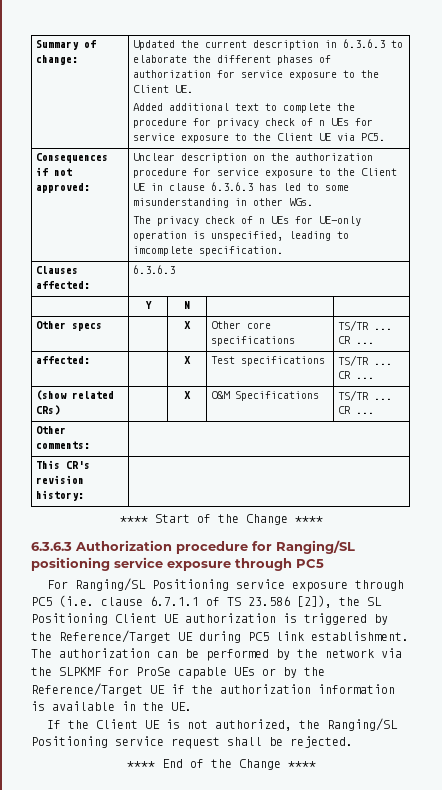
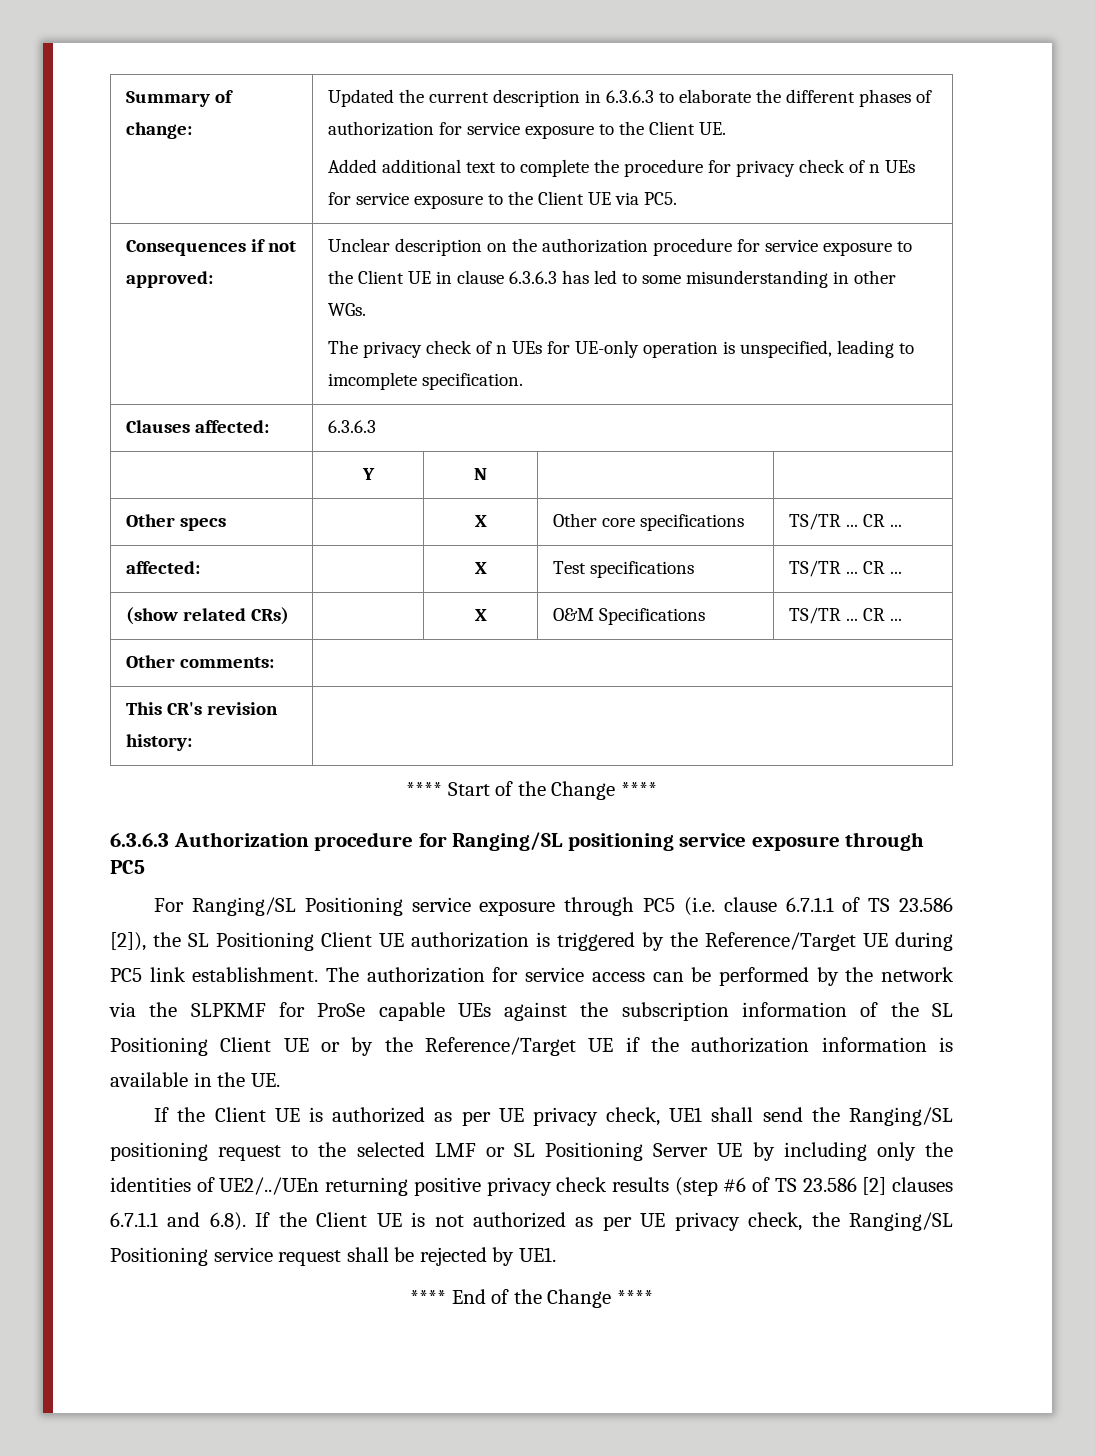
(150, 653) none -> [492,967,645,982] for service access
(255, 671) none -> [504,1002,953,1021] [110,1037,309,1056] against the subscription information of the SL Positioning Client UE
[186,719,292,731] not authorized, -> [332,1107,953,1126] [110,1142,953,1161] [110,1177,953,1196] [110,1212,803,1231] authorized as per UE privacy check, UE1 shall send the Ranging/SL positioning request to the selected LMF or SL Positioning Server UE by including only the identities of UE2/../UEn returning positive privacy check results (step #6 of TS 23.586 [2] clauses 6.7.1.1 and 6.8). If the Client UE is not authorized as per UE privacy check,
[290,736,353,748] rejected. -> [419,1247,556,1266] rejected by UE1.

